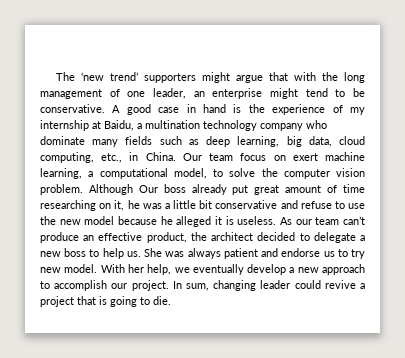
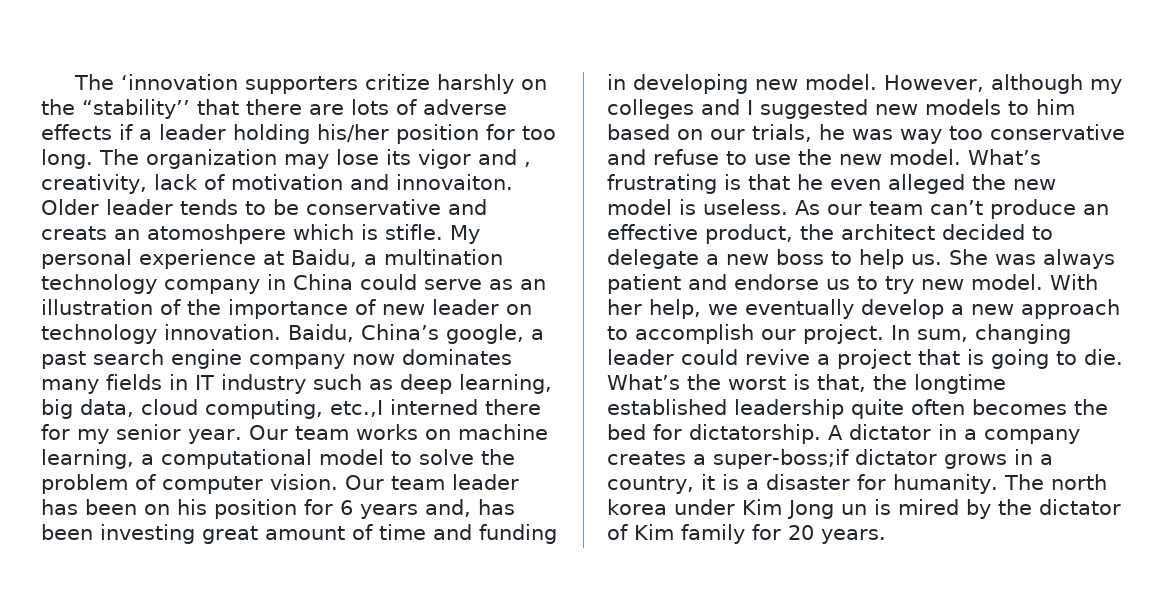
[56,72,365,83] [40,88,366,99] [40,104,365,115] [40,120,89,131] The ‘new trend’ supporters might argue that with the long management of one leader, an enterprise might tend to be conservative. A good case in hand is the experience of my internship -> [73,74,547,94] [41,99,507,119] [41,124,556,144] [41,149,531,169] [41,174,513,194] [41,199,487,215] [41,224,480,244] [41,249,256,269] The ‘innovation supporters critize harshly on the “stability’’ that there are lots of adverse effects if a leader holding his/her position for too long. The organization may lose its vigor and , creativity, lack of motivation and innovaiton. Older leader tends to be conservative and creats an atomoshpere which is stifle. My personal experience
[306,120,327,129] [40,136,153,147] who dominate many fields -> [267,274,546,290] [41,299,532,319] [41,324,544,344] [41,349,512,369] [41,374,306,394] in China could serve as an illustration of the importance of new leader on technology innovation. Baidu, China’s google, a past search engine company now dominates many fields in IT industry
[101,152,318,163] etc., in China. Our team focus on exert -> [330,399,541,417] [41,424,451,444] etc.,I interned there for my senior year. Our team works on
[173,168,207,179] model, -> [319,449,384,465] model
[283,168,365,179] [40,184,365,195] [40,200,213,211] computer vision problem. Although Our boss already put great amount of time researching on it, he was a little bit -> [41,474,519,494] [41,499,515,519] [41,524,557,544] [607,74,1122,94] [607,99,1075,119] [607,124,983,144] problem of computer vision. Our team leader has been on his position for 6 years and, has been investing great amount of time and funding in developing new model. However, although my colleges and I suggested new models to him based on our trials, he was way too
[84,216,222,227] model because he alleged it -> [889,149,1041,165] [607,174,1056,194] [607,199,672,215] model. What’s frustrating is that he even alleged the new model
(171, 300) none -> [607,374,1006,394] [607,399,1108,419] [607,424,1080,444] [607,449,1053,469] [607,474,1107,494] [607,499,1121,519] [607,524,886,544] What’s the worst is that, the longtime established leadership quite often becomes the bed for dictatorship. A dictator in a company creates a super-boss;if dictator grows in a country, it is a disaster for humanity. The north korea under Kim Jong un is mired by the dictator of Kim family for 20 years.

